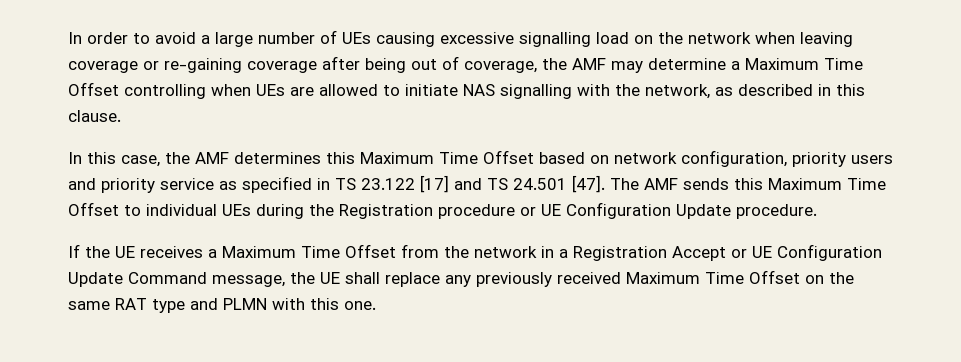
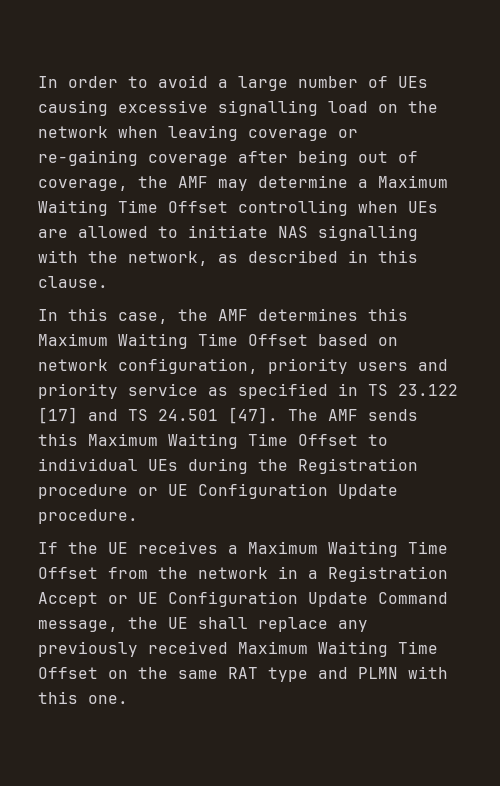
(819, 64) none -> [38,200,108,216] Waiting
(434, 158) none -> [118,333,188,349] Waiting
(842, 184) none -> [168,433,238,449] Waiting
(296, 252) none -> [328,541,398,557] Waiting
(700, 278) none -> [318,641,388,657] Waiting

